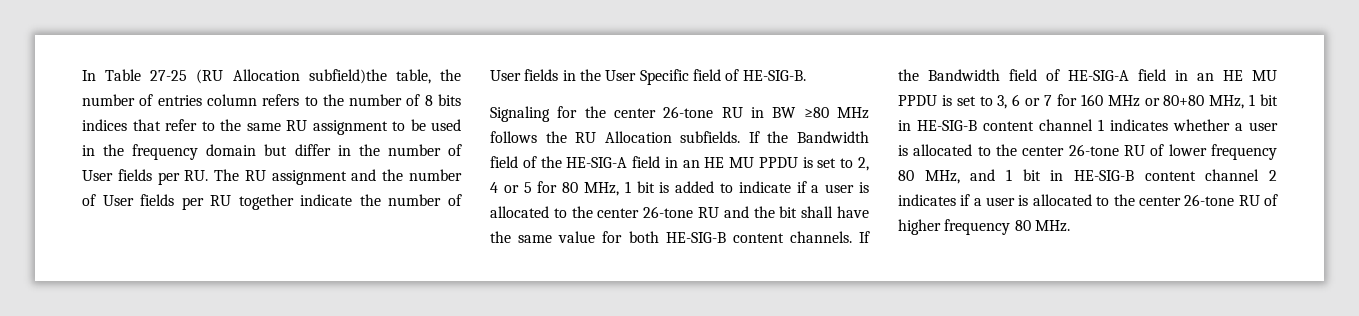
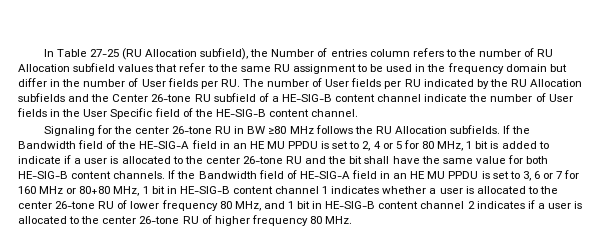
[308,69,461,84] [82,94,135,106] subfield)the table, the number -> [200,48,315,60] subfield), the Number
[424,94,462,106] [82,119,127,131] 8 bits indices -> [537,49,554,57] [18,63,154,72] RU Allocation subfield values
[244,169,404,185] RU assignment and the -> (264, 83) none
[238,194,294,210] together -> [423,79,583,89] [18,93,422,102] indicated by the RU Allocation subfields and the Center 26-tone RU subfield of a HE-SIG-B content channel
[742,70,806,81] HE-SIG-B. -> [194,109,359,117] the HE-SIG-B content channel.

